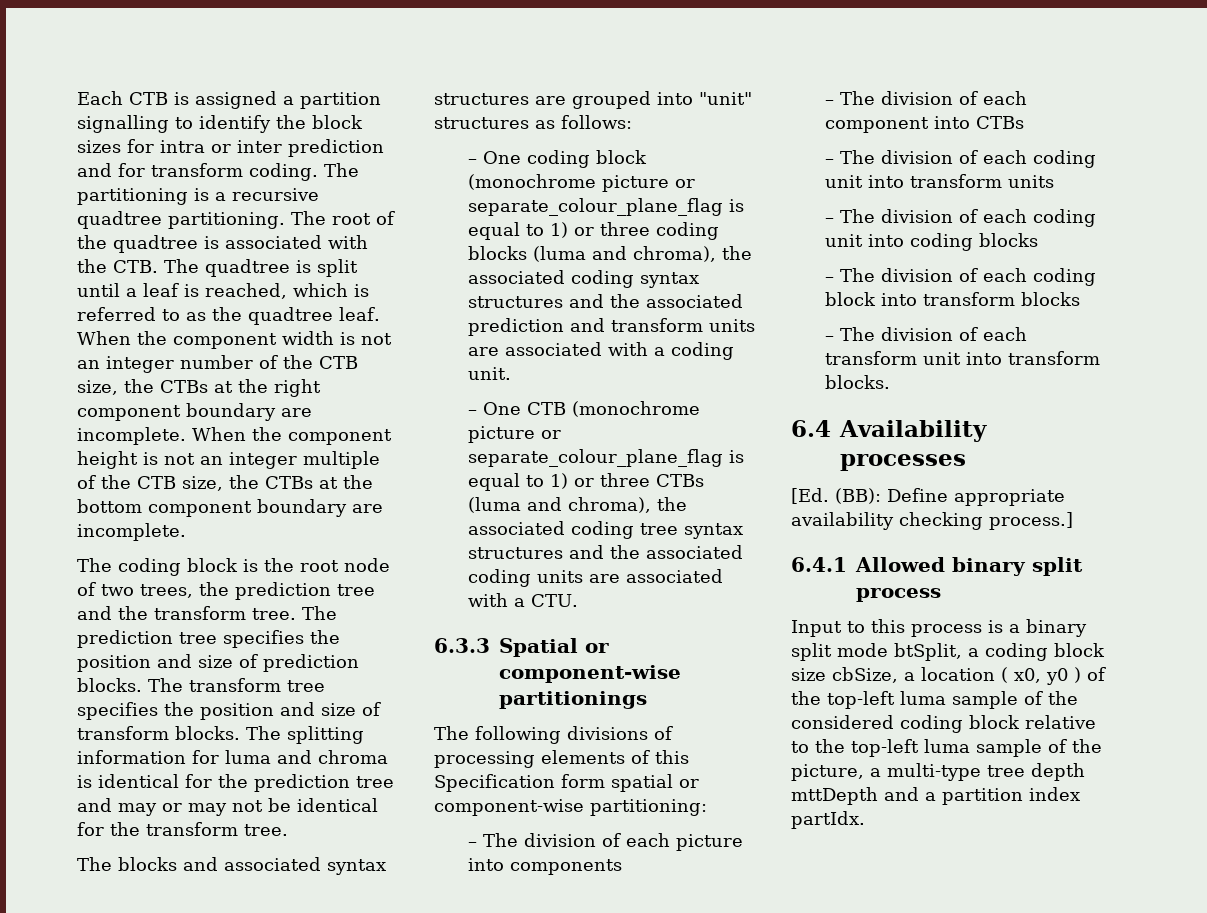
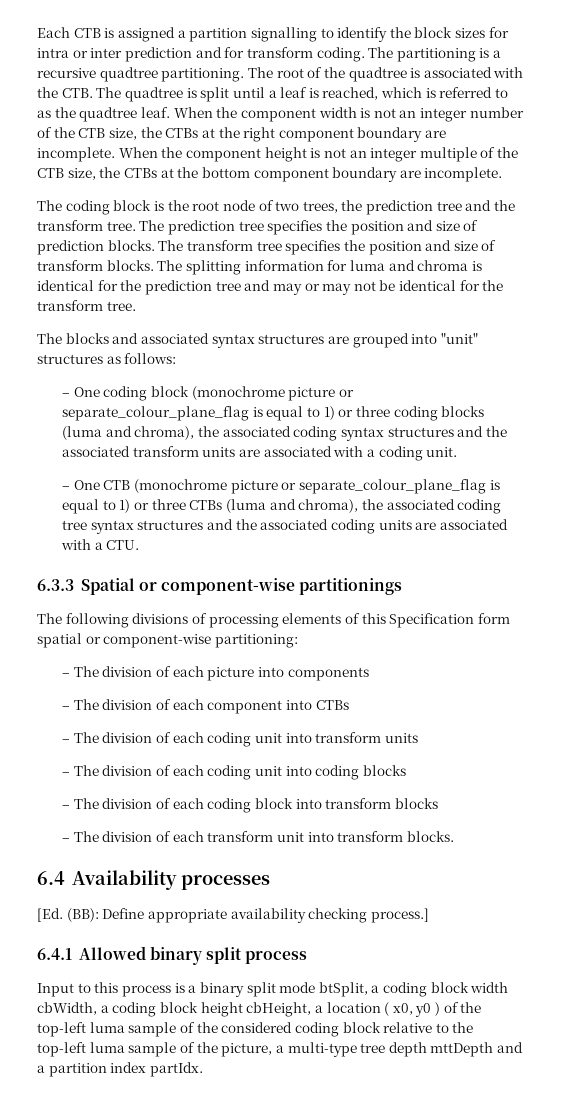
[467,318,605,336] prediction and -> (131, 451) none
[791,667,898,683] size cbSize, -> [470,982,509,993] [37,1002,312,1017] width cbWidth, a coding block height cbHeight,

